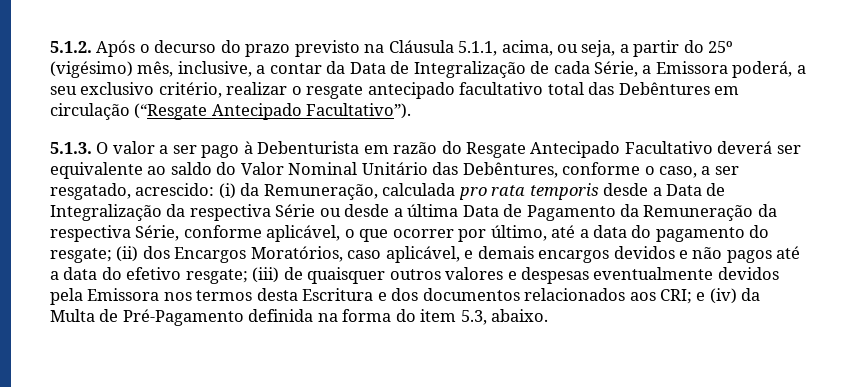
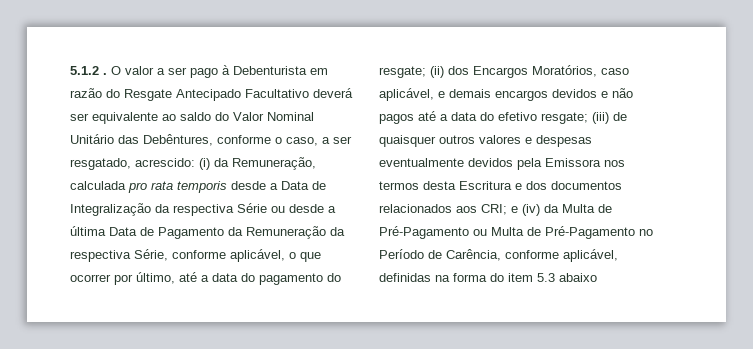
[50,40,734,57] [50,61,806,78] [50,82,740,99] [50,103,412,120] [50,142,92,154] 5.1.2. Após o decurso do prazo previsto na Cláusula 5.1.1, acima, ou seja, a partir do 25º (vigésimo) mês, inclusive, a contar da Data de Integralização de cada Série, a Emissora poderá, a seu exclusivo critério, realizar o resgate antecipado facultativo total das Debêntures em circulação (“Resgate Antecipado Facultativo”). // 5.1.3. -> [70,66,107,75] 5.1.2 .
[248,309,314,322] definida -> [473,226,653,239] [379,249,618,262] [379,273,431,282] ou Multa de Pré-Pagamento no Período de Carência, conforme aplicável, definidas
[460,309,549,325] 5.3, abaixo. -> [537,273,597,282] 5.3 abaixo

